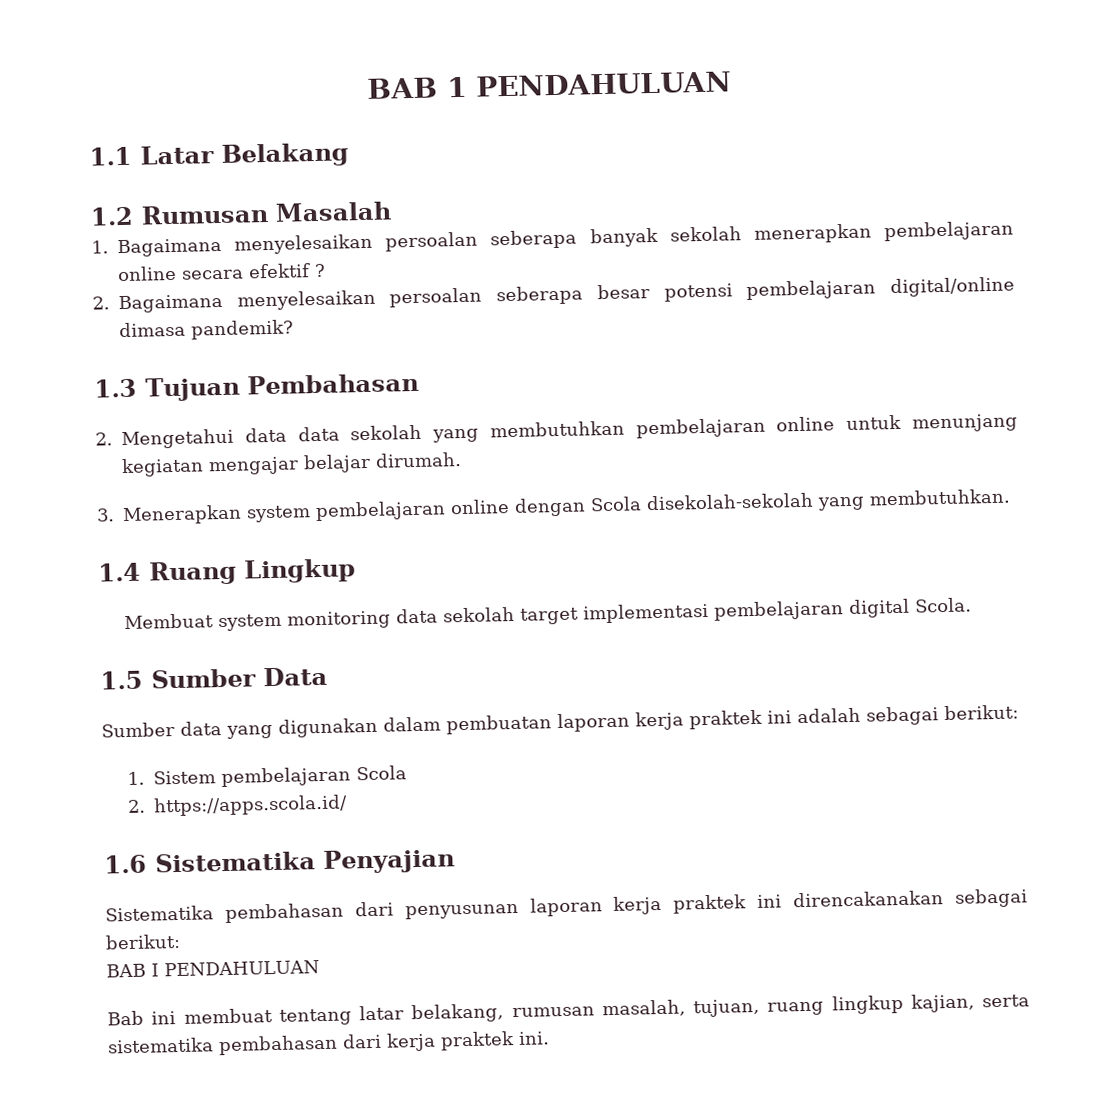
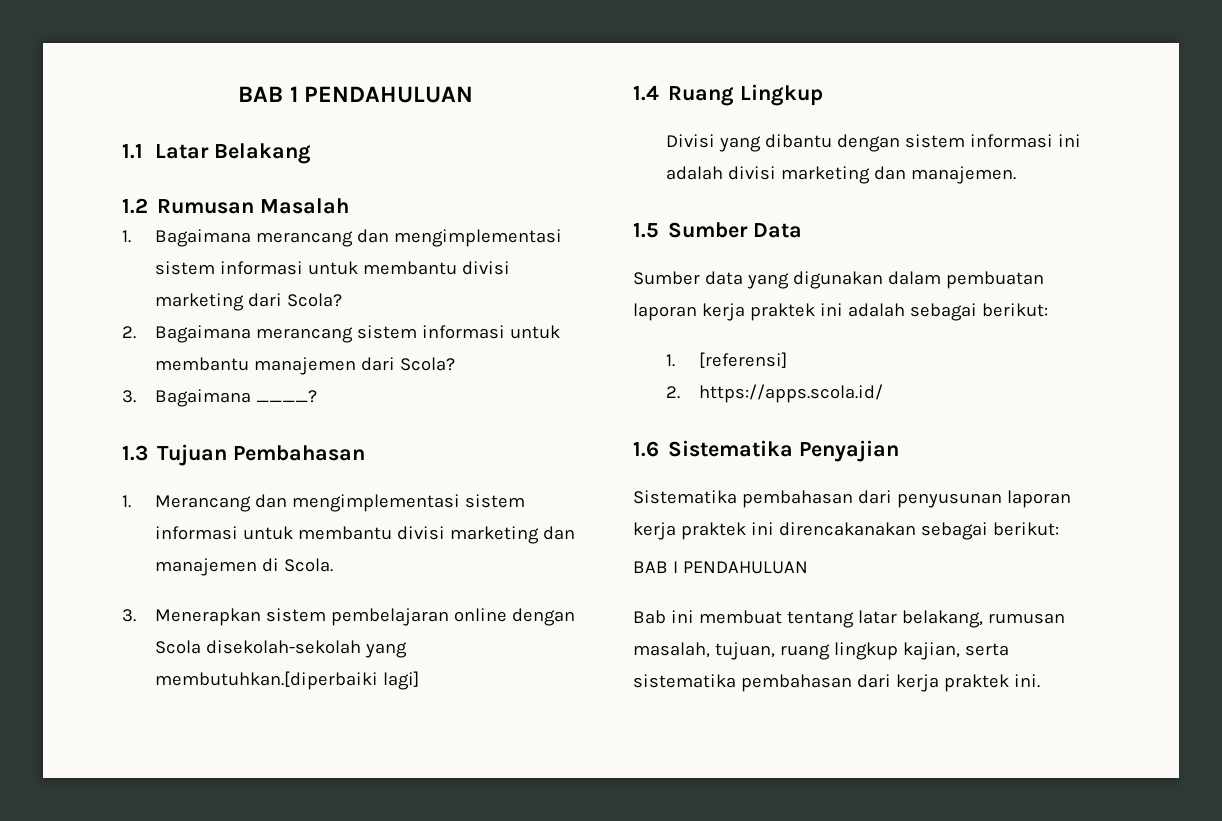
[234,220,1014,255] [117,263,326,282] [92,276,1015,314] [119,319,294,340] [94,372,419,402] [95,413,1019,450] [121,452,462,478] menyelesaikan persoalan seberapa banyak sekolah menerapkan pembelajaran online secara efektif ? // 2. Bagaimana menyelesaikan persoalan seberapa besar potensi pembelajaran digital/online dimasa pandemik? // 1.3 Tujuan Pembahasan // 2. Mengetahui data data sekolah yang membutuhkan pembelajaran online untuk menunjang kegiatan mengajar belajar dirumah. -> [256,229,563,247] [155,261,511,275] [155,293,343,311] [122,325,561,343] [155,357,456,375] [122,389,318,407] [122,444,366,466] [122,494,526,512] [155,526,576,544] [155,558,334,576] merancang dan mengimplementasi sistem informasi untuk membantu divisi marketing dari Scola? // 2. Bagaimana merancang sistem informasi untuk membantu manajemen dari Scola? // 3. Bagaimana ____? // 1.3 Tujuan Pembahasan // 1. Merancang dan mengimplementasi sistem informasi untuk membantu divisi marketing dan manajemen di Scola.
[246,505,311,523] system -> [266,608,327,622] sistem
[869,488,1011,506] membutuhkan. -> [155,671,420,690] membutuhkan.[diperbaiki lagi]
[123,597,972,632] Membuat system monitoring data sekolah target implementasi pembelajaran digital Scola. -> [666,134,1082,152] [666,166,1017,184] Divisi yang dibantu dengan sistem informasi ini adalah divisi marketing dan manajemen.
[152,765,407,788] Sistem pembelajaran Scola -> [699,352,788,368] [referensi]

